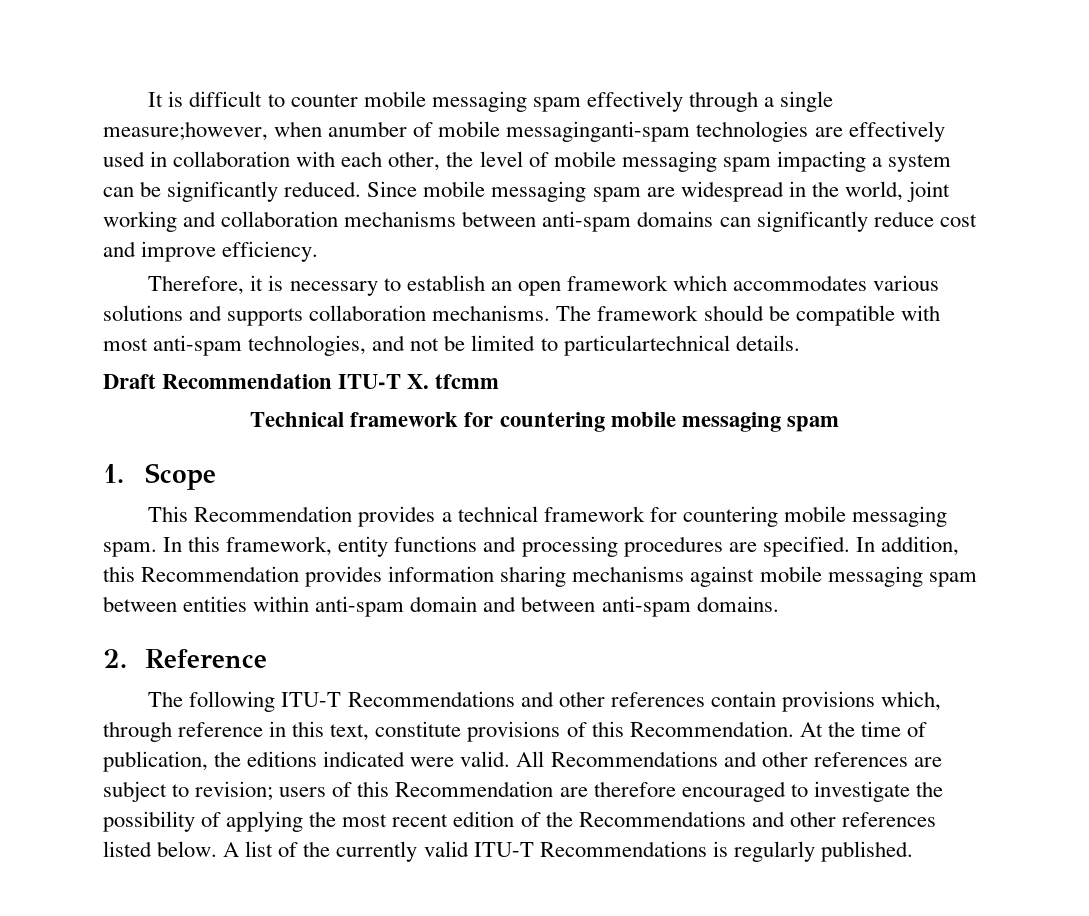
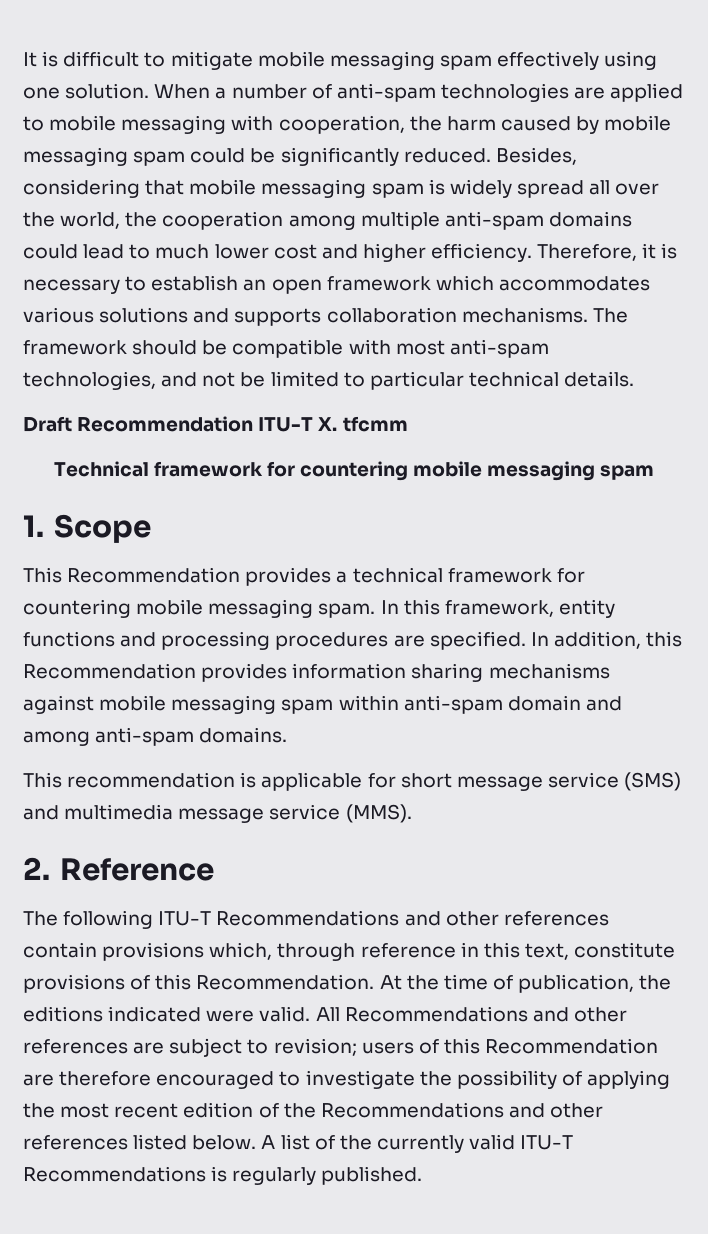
[290,94,358,107] counter -> [170,51,253,70] mitigate
[688,91,834,112] [103,121,945,142] [103,151,952,172] [103,181,950,202] [103,211,934,232] through a single measure;however, when anumber of mobile messaginganti-spam technologies are effectively used in collaboration with each other, the level of mobile messaging spam impacting a system can be significantly reduced. Since mobile messaging spam are widespread in the world, joint working and collaboration mechanisms between anti-spam domains can significantly reduce -> [604,51,658,70] [23,83,684,102] [23,115,672,134] [23,147,577,166] [23,179,660,198] [23,211,632,230] [23,244,269,259] using one solution. When a number of anti-spam technologies are applied to mobile messaging with cooperation, the harm caused by mobile messaging spam could be significantly reduced. Besides, considering that mobile messaging spam is widely spread all over the world, the cooperation among multiple anti-spam domains could lead to much lower
[141,241,217,262] improve -> [362,243,426,262] higher
(319, 251) // -> (533, 252) none
[563,335,730,356] particulartechnical -> [369,371,559,390] particular technical
[103,596,248,612] between entities -> (334, 706) none
[521,596,596,612] between -> [23,731,90,746] among
(779, 604) none -> [23,772,682,791] [23,804,412,823] // This recommendation is applicable for short message service (SMS) and multimedia message service (MMS).

